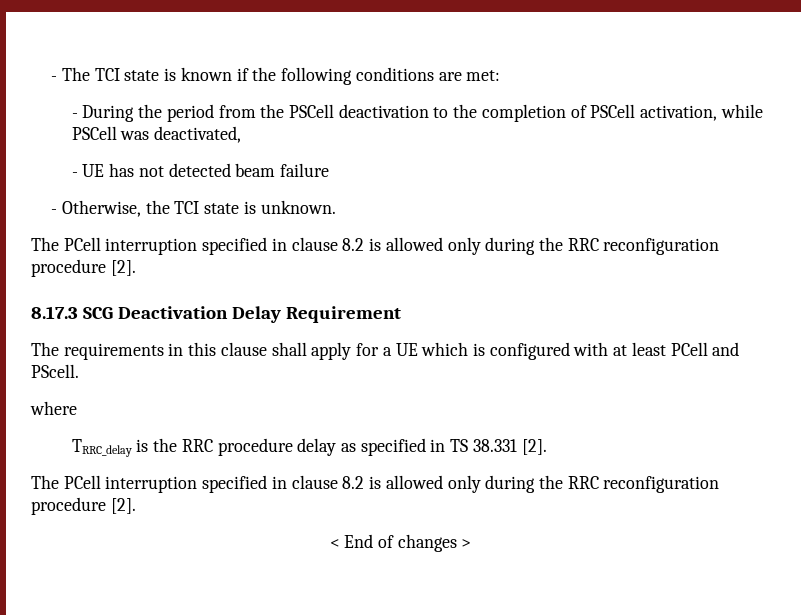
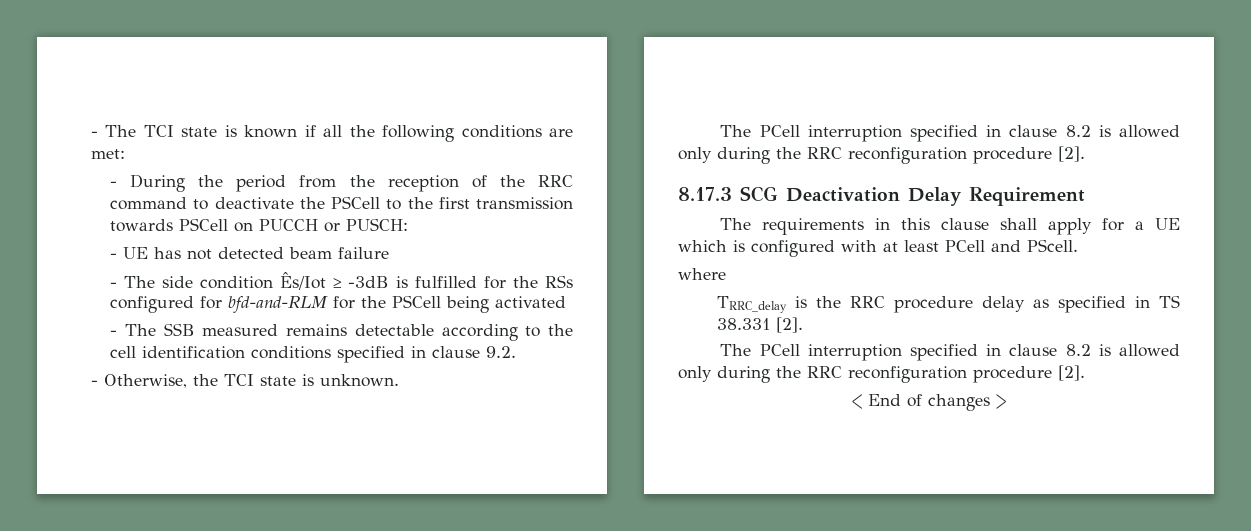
(249, 74) none -> [322,125,342,137] all
[288,104,763,122] [71,126,242,143] PSCell deactivation to the completion of PSCell activation, while PSCell was deactivated, -> [387,175,573,192] [109,196,573,210] [109,218,408,232] reception of the RRC command to deactivate the PSCell to the first transmission towards PSCell on PUCCH or PUSCH:
(329, 170) none -> [109,272,573,290] [109,295,566,313] [109,323,573,341] [109,346,516,363] // - The side condition Ês/Iot ≥ -3dB is fulfilled for the RSs configured for bfd-and-RLM for the PSCell being activated // - The SSB measured remains detectable according to the cell identification conditions specified in clause 9.2.

